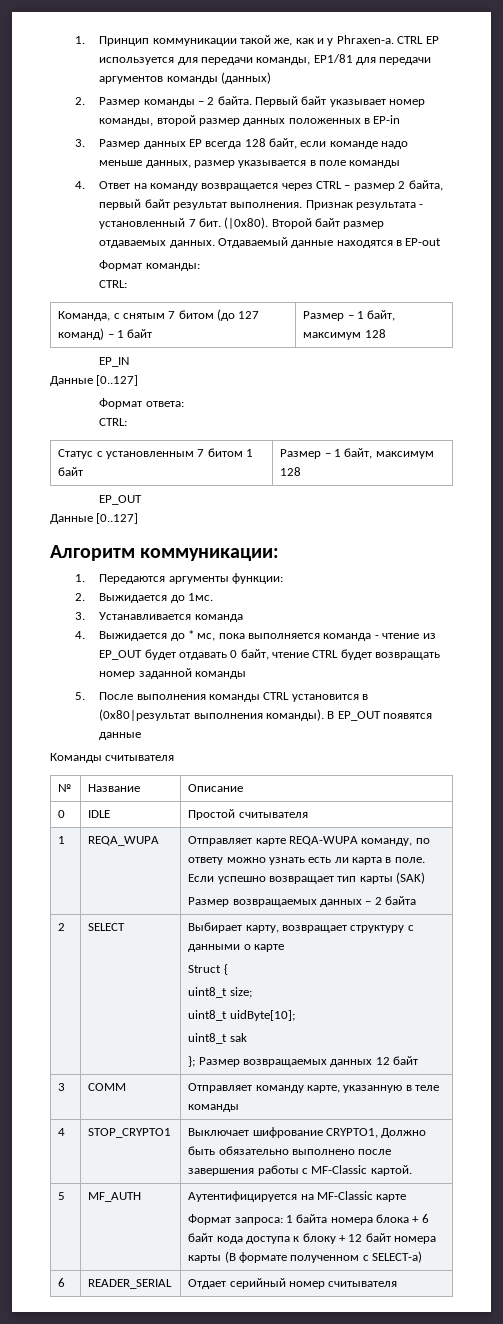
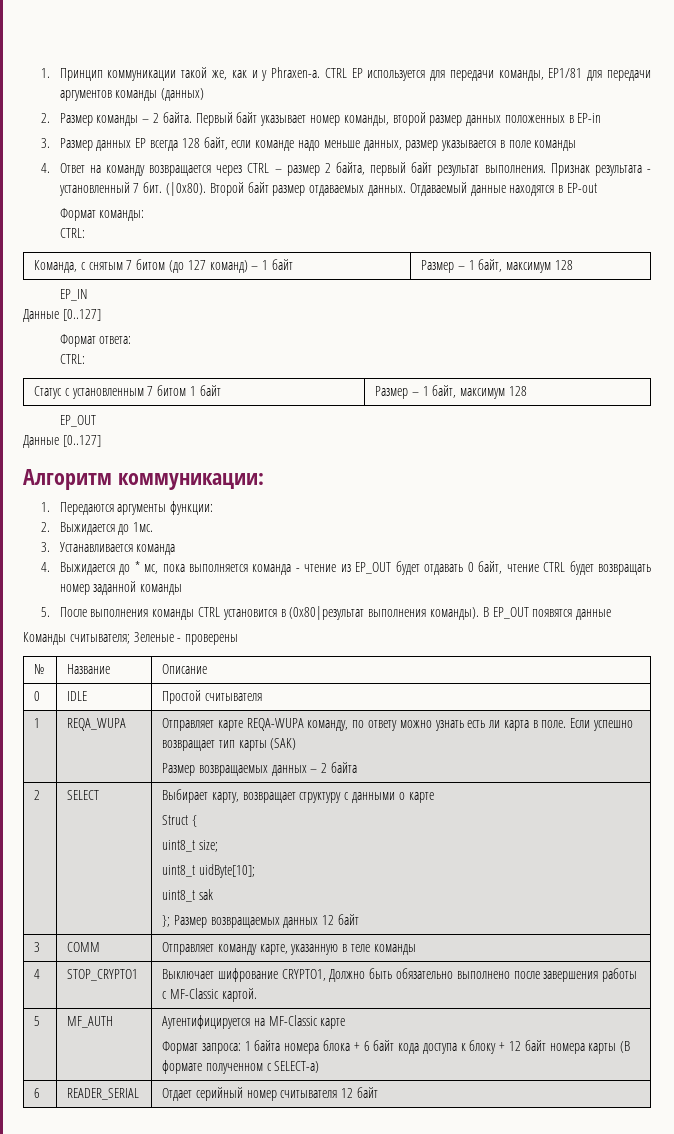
[105,755,175,761] считывателя -> [69,632,239,645] считывателя; Зеленые - проверены
(398, 1284) none -> [341,1087,378,1098] 12 байт

